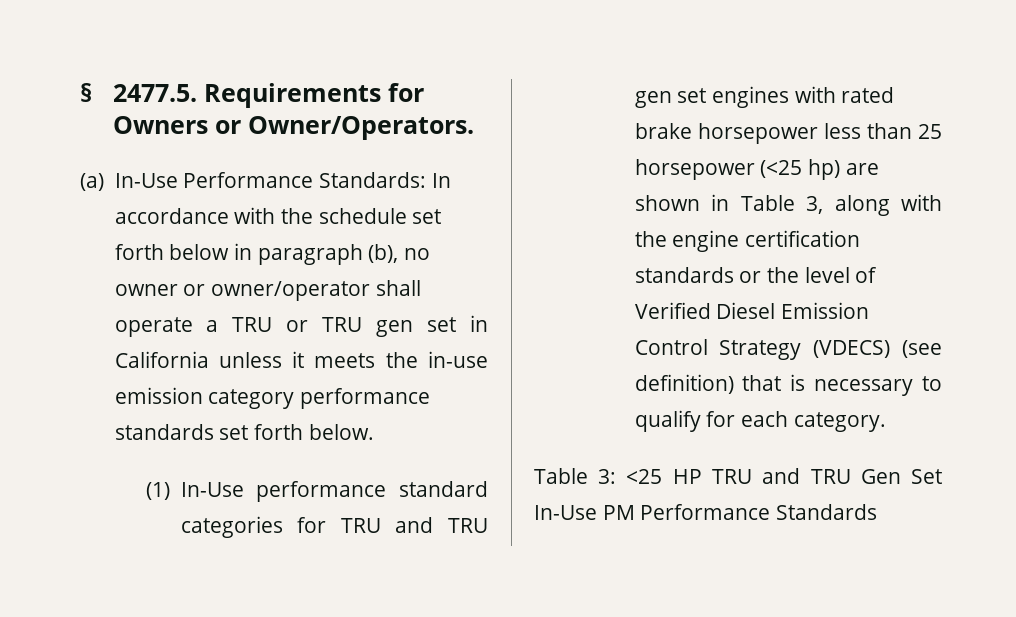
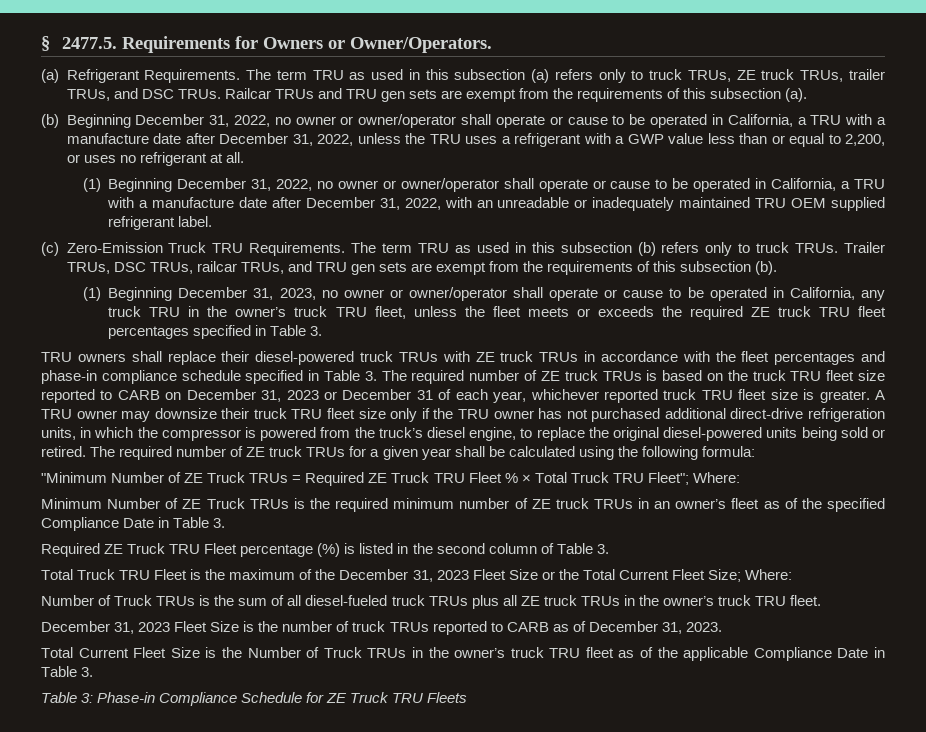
[114,172,451,188] [114,207,442,224] [114,243,430,265] [114,280,421,301] [114,315,488,337] [114,351,488,368] [114,387,430,409] [114,424,374,440] [146,481,488,502] [180,516,488,538] [634,86,895,108] [634,123,942,144] [634,159,879,180] [634,194,942,216] [634,230,860,252] [634,267,878,283] [634,302,869,319] [634,339,942,360] [634,374,942,396] [634,410,886,432] [534,468,942,484] [534,504,878,520] In-Use Performance Standards: In accordance with the schedule set forth below in paragraph (b), no owner or owner/operator shall operate a TRU or TRU gen set in California unless it meets the in-use emission category performance standards set forth below. // (1) In-Use performance standard categories for TRU and TRU gen set engines with rated brake horsepower less than 25 horsepower (<25 hp) are shown in Table 3, along with the engine certification standards or the level of Verified Diesel Emission Control Strategy (VDECS) (see definition) that is necessary to qualify for each category. // Table 3: <25 HP TRU and TRU Gen Set In-Use PM Performance Standards -> [66,69,886,83] [66,88,808,102] [41,114,887,128] [66,133,885,147] [66,152,244,166] [82,178,886,192] [107,197,885,211] [108,216,213,230] [41,242,885,256] [66,261,778,275] [82,287,885,301] [108,306,887,320] [108,325,323,339] [41,351,886,365] [41,370,886,384] [41,389,886,403] [41,408,885,422] [41,427,886,441] [41,446,755,460] [41,472,740,486] [41,498,885,512] [41,517,226,531] [41,543,609,557] [41,569,792,582] [41,595,822,609] [41,621,722,635] [41,647,885,661] [41,666,94,677] [41,692,468,706] Refrigerant Requirements. The term TRU as used in this subsection (a) refers only to truck TRUs, ZE truck TRUs, trailer TRUs, and DSC TRUs. Railcar TRUs and TRU gen sets are exempt from the requirements of this subsection (a). // (b) Beginning December 31, 2022, no owner or owner/operator shall operate or cause to be operated in California, a TRU with a manufacture date after December 31, 2022, unless the TRU uses a refrigerant with a GWP value less than or equal to 2,200, or uses no refrigerant at all. // (1) Beginning December 31, 2022, no owner or owner/operator shall operate or cause to be operated in California, a TRU with a manufacture date after December 31, 2022, with an unreadable or inadequately maintained TRU OEM supplied refrigerant label. // (c) Zero-Emission Truck TRU Requirements. The term TRU as used in this subsection (b) refers only to truck TRUs. Trailer TRUs, DSC TRUs, railcar TRUs, and TRU gen sets are exempt from the requirements of this subsection (b). // (1) Beginning December 31, 2023, no owner or owner/operator shall operate or cause to be operated in California, any truck TRU in the owner’s truck TRU fleet, unless the fleet meets or exceeds the required ZE truck TRU fleet percentages specified in Table 3. // TRU owners shall replace their diesel-powered truck TRUs with ZE truck TRUs in accordance with the fleet percentages and phase-in compliance schedule specified in Table 3. The required number of ZE truck TRUs is based on the truck TRU fleet size reported to CARB on December 31, 2023 or December 31 of each year, whichever reported truck TRU fleet size is greater. A TRU owner may downsize their truck TRU fleet size only if the TRU owner has not purchased additional direct-drive refrigeration units, in which the compressor is powered from the truck’s diesel engine, to replace the original diesel-powered units being sold or retired. The required number of ZE truck TRUs for a given year shall be calculated using the following formula: // "Minimum Number of ZE Truck TRUs = Required ZE Truck TRU Fleet % × Total Truck TRU Fleet"; Where: // Minimum Number of ZE Truck TRUs is the required minimum number of ZE truck TRUs in an owner’s fleet as of the specified Compliance Date in Table 3. // Required ZE Truck TRU Fleet percentage (%) is listed in the second column of Table 3. // Total Truck TRU Fleet is the maximum of the December 31, 2023 Fleet Size or the Total Current Fleet Size; Where: // Number of Truck TRUs is the sum of all diesel-fueled truck TRUs plus all ZE truck TRUs in the owner’s truck TRU fleet. // December 31, 2023 Fleet Size is the number of truck TRUs reported to CARB as of December 31, 2023. // Total Current Fleet Size is the Number of Truck TRUs in the owner’s truck TRU fleet as of the applicable Compliance Date in Table 3. // Table 3: Phase-in Compliance Schedule for ZE Truck TRU Fleets

